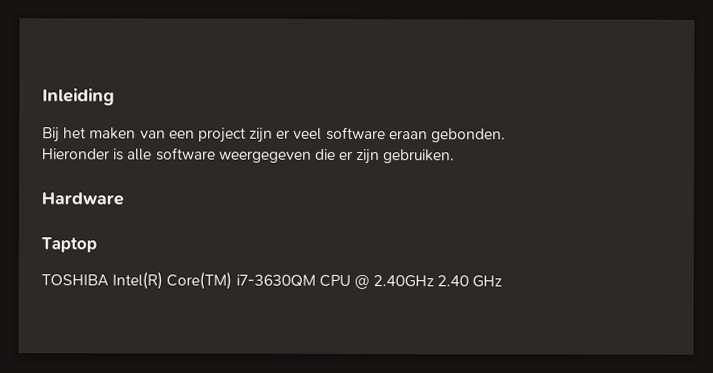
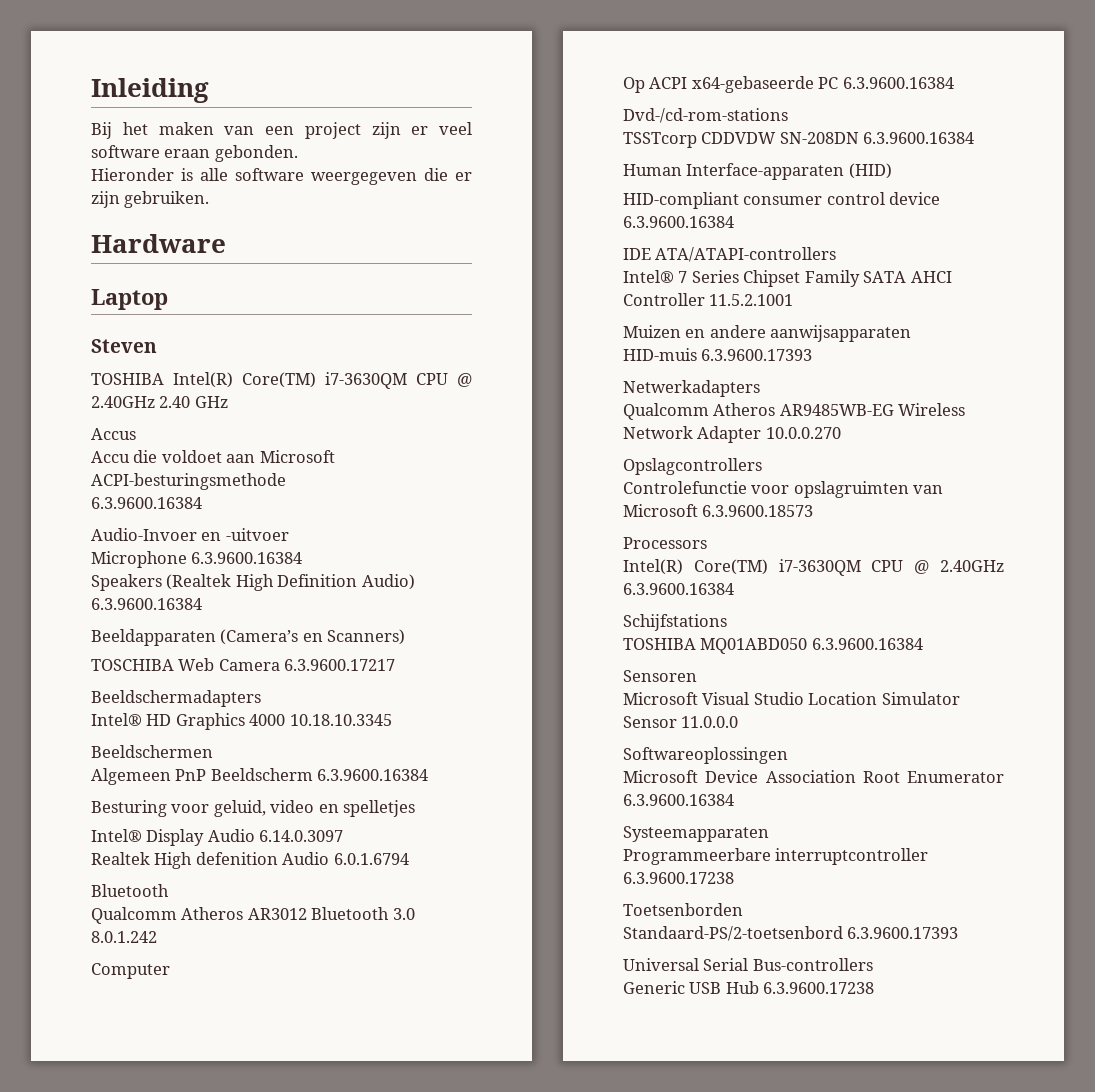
[41,237,97,253] Taptop -> [91,289,168,310] [91,339,157,353] Laptop // Steven
(503, 281) none -> [91,428,136,440] [91,450,335,463] [91,473,286,490] [91,497,202,509] [91,528,289,541] [91,551,303,568] [91,574,415,591] [91,598,202,610] [91,629,406,646] [91,658,396,671] [91,690,261,707] [91,713,392,730] [91,745,213,758] [91,768,429,785] [91,800,416,817] [91,829,344,846] [91,852,409,869] [91,884,169,897] [91,907,415,924] [91,931,157,943] [91,963,170,979] [623,76,954,93] [623,108,788,123] [623,132,975,148] [623,163,892,180] [623,192,941,209] [623,216,734,228] [623,247,837,262] [623,270,952,287] [623,293,794,306] [623,325,912,342] [623,348,813,361] [623,380,760,397] [623,403,966,420] [623,426,841,443] [623,458,762,475] [623,481,944,498] [623,504,814,517] [623,537,707,549] [623,559,1004,576] [623,583,734,595] [623,614,727,631] [623,638,923,654] [623,670,697,682] [623,692,960,705] [623,716,739,728] [623,747,788,764] [623,770,1004,783] [623,794,734,806] [623,826,769,842] [623,848,929,865] [623,872,734,884] [623,903,743,916] [623,926,959,941] [623,958,873,971] [623,981,875,994] // Accus // Accu die voldoet aan Microsoft ACPI-besturingsmethode // 6.3.9600.16384 // Audio-Invoer en -uitvoer // Microphone 6.3.9600.16384 // Speakers (Realtek High Definition Audio) 6.3.9600.16384 // Beeldapparaten (Camera’s en Scanners) // TOSCHIBA Web Camera 6.3.9600.17217 // Beeldschermadapters // Intel® HD Graphics 4000 10.18.10.3345 // Beeldschermen // Algemeen PnP Beeldscherm 6.3.9600.16384 // Besturing voor geluid, video en spelletjes // Intel® Display Audio 6.14.0.3097 // Realtek High defenition Audio 6.0.1.6794 // Bluetooth // Qualcomm Atheros AR3012 Bluetooth 3.0 8.0.1.242 // Computer // Op ACPI x64-gebaseerde PC 6.3.9600.16384 // Dvd-/cd-rom-stations // TSSTcorp CDDVDW SN-208DN 6.3.9600.16384 // Human Interface-apparaten (HID) // HID-compliant consumer control device 6.3.9600.16384 // IDE ATA/ATAPI-controllers // Intel® 7 Series Chipset Family SATA AHCI Controller 11.5.2.1001 // Muizen en andere aanwijsapparaten // HID-muis 6.3.9600.17393 // Netwerkadapters // Qualcomm Atheros AR9485WB-EG Wireless Network Adapter 10.0.0.270 // Opslagcontrollers // Controlefunctie voor opslagruimten van Microsoft 6.3.9600.18573 // Processors // Intel(R) Core(TM) i7-3630QM CPU @ 2.40GHz 6.3.9600.16384 // Schijfstations // TOSHIBA MQ01ABD050 6.3.9600.16384 // Sensoren // Microsoft Visual Studio Location Simulator Sensor 11.0.0.0 // Softwareoplossingen // Microsoft Device Association Root Enumerator 6.3.9600.16384 // Systeemapparaten // Programmeerbare interruptcontroller 6.3.9600.17238 // Toetsenborden // Standaard-PS/2-toetsenbord 6.3.9600.17393 // Universal Serial Bus-controllers // Generic USB Hub 6.3.9600.17238

